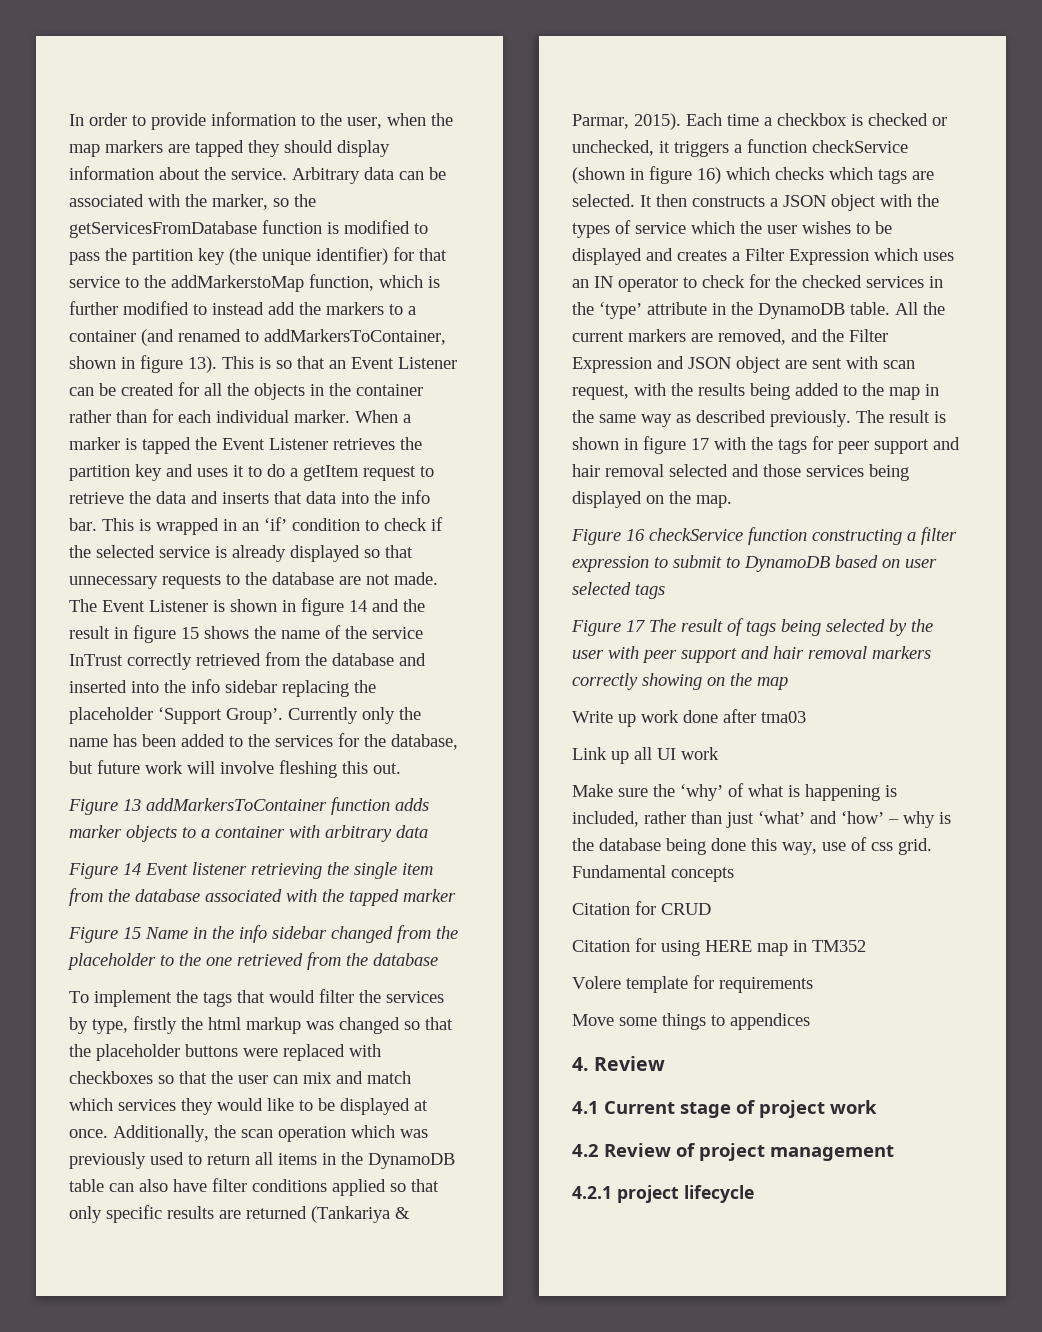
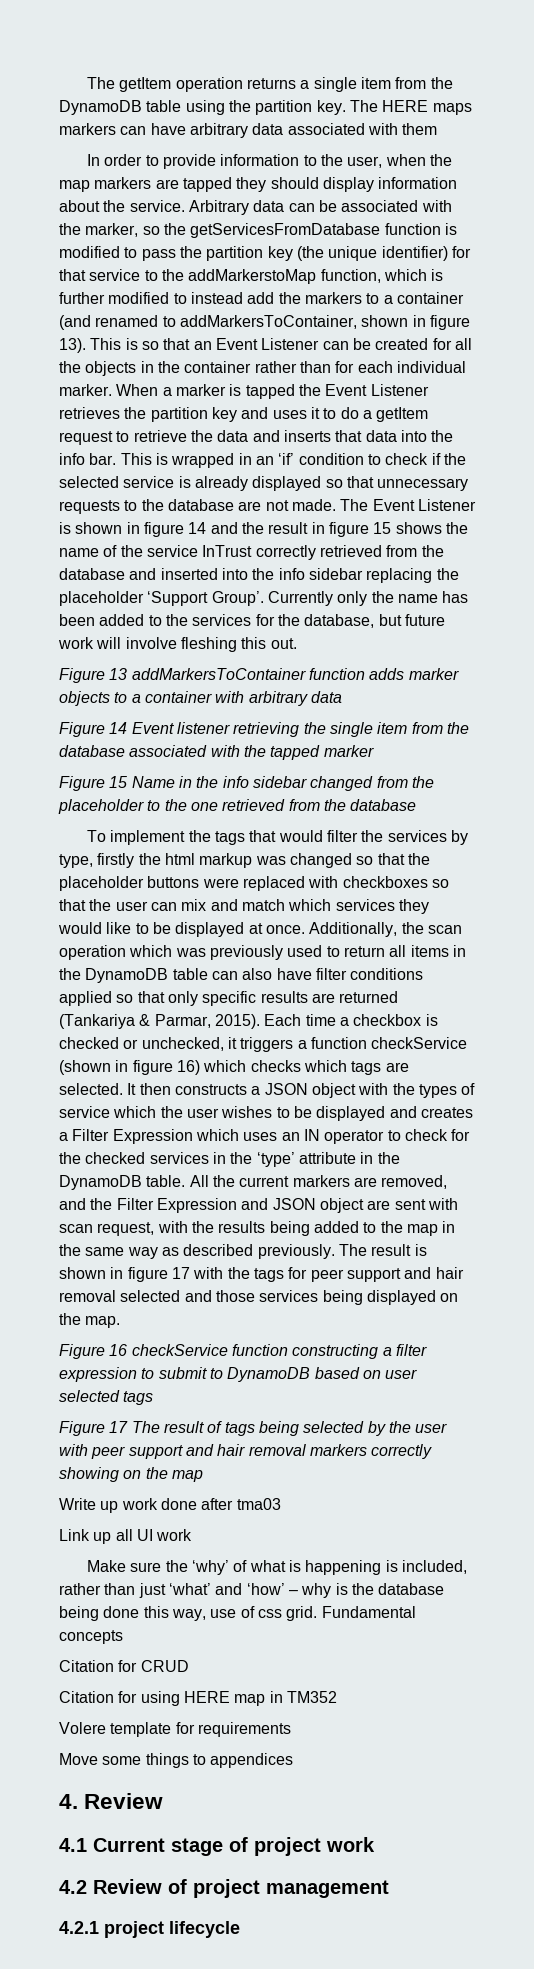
(69, 120) none -> [87,77,453,92] [59,100,472,115] [59,123,438,138] The getItem operation returns a single item from the DynamoDB table using the partition key. The HERE maps markers can have arbitrary data associated with them //

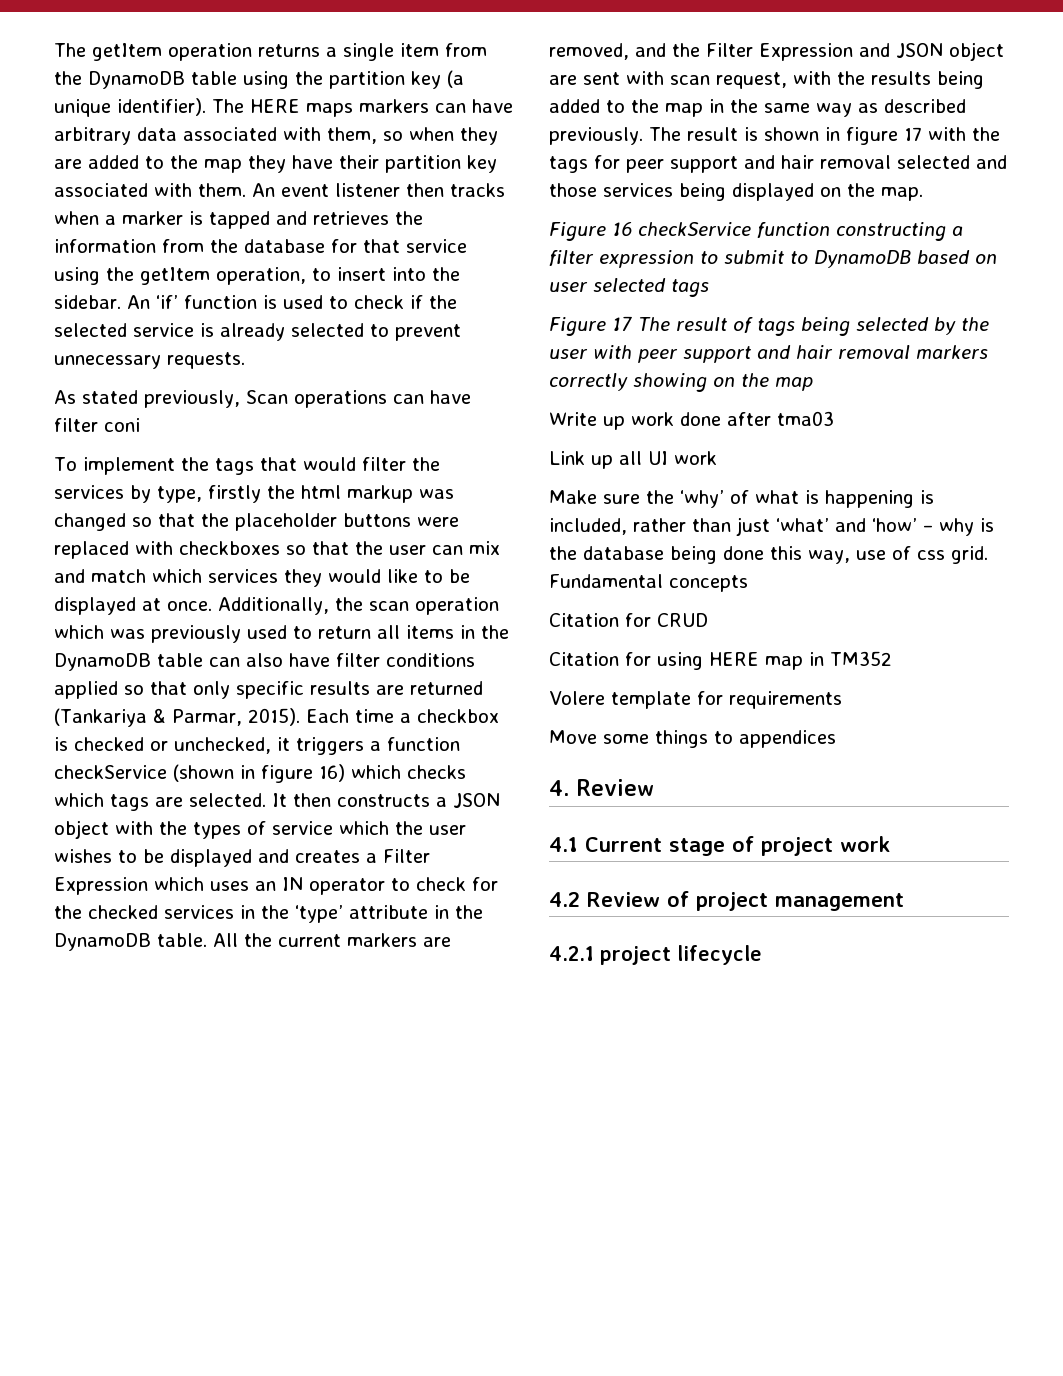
[316,100,346,115] key. -> [411,70,464,89] [54,98,206,117] key (a unique identifier).
[402,123,438,135] [87,154,452,169] [59,177,458,192] [59,200,452,215] [59,223,457,238] [59,246,471,261] [59,269,444,284] [59,292,464,304] [59,315,470,330] [59,338,472,353] [59,361,466,376] [59,384,429,399] [59,407,429,422] [59,430,454,445] [59,453,364,468] them // In order to provide information to the user, when the map markers are tapped they should display information about the service. Arbitrary data can be associated with the marker, so the getServicesFromDatabase function is modified to pass the partition key (the unique identifier) for that service to the addMarkerstoMap function, which is further modified to instead add the markers to a container (and renamed to addMarkersToContainer, shown in figure 13). This is so that an Event Listener can be created for all the objects in the container rather than for each individual marker. When a marker is tapped the Event Listener retrieves the partition key and uses it to do a getItem request to retrieve the data and inserts that data into the info bar. This is wrapped in an ‘if’ condition -> [327,127,498,145] [54,155,497,173] [54,183,505,197] [54,211,423,229] [54,239,467,253] [54,267,460,285] [54,295,323,309] them, so when they are added to the map they have their partition key associated with them. An event listener then tracks when a marker is tapped and retrieves the information from the database for that service using the getItem operation, to insert into the sidebar. An ‘if’ function is used
[252,476,469,491] [59,499,476,514] [59,522,468,537] [59,545,444,560] [59,568,459,583] [59,591,469,606] [59,614,445,628] [58,637,297,652] [59,668,459,683] [59,691,342,706] [59,722,469,737] [59,745,374,760] [59,776,434,791] [58,799,417,814] displayed so that unnecessary requests to the database are not made. The Event Listener is shown in figure 14 and the result in figure 15 shows the name of the service InTrust correctly retrieved from the database and inserted into the info sidebar replacing the placeholder ‘Support Group’. Currently only the name has been added to the services for the database, but future work will involve fleshing this out. // Figure 13 addMarkersToContainer function adds marker objects to a container with arbitrary data // Figure 14 Event listener retrieving the single item from the database associated with the tapped marker // Figure 15 Name in the info sidebar changed from the placeholder to the one retrieved from the database -> [291,323,461,341] [54,352,245,369] [54,390,471,408] [54,418,140,432] selected to prevent unnecessary requests. // As stated previously, Scan operations can have filter coni

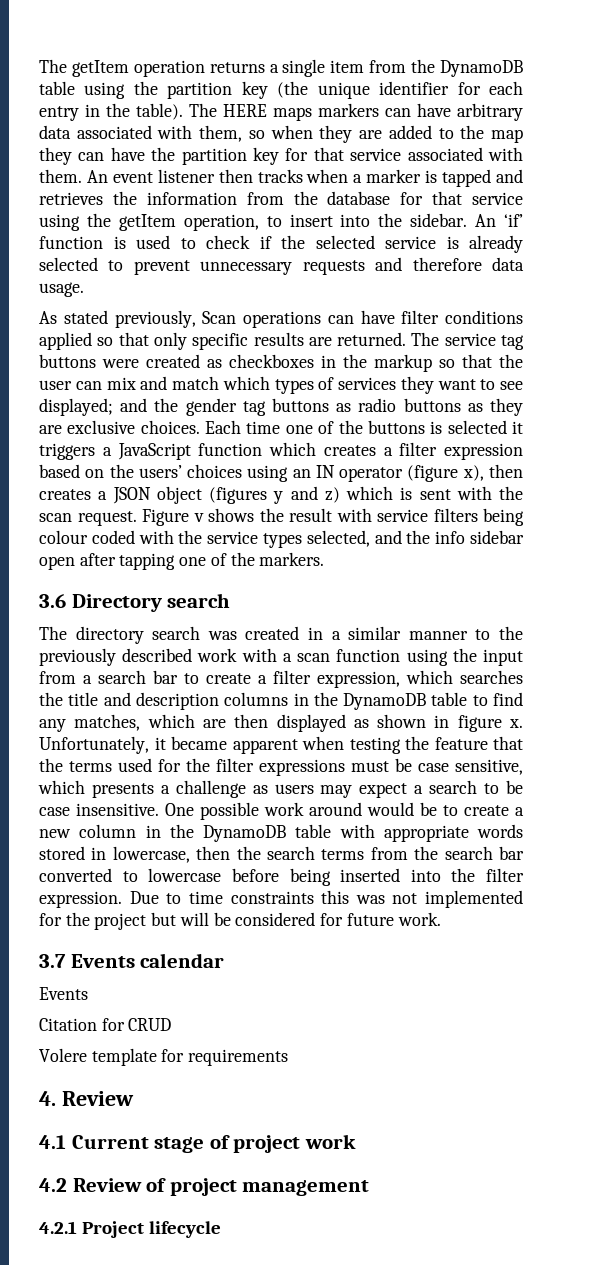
[447,70,464,88] [54,98,206,117] (a unique identifier). -> [277,81,524,99] [39,103,183,121] (the unique identifier for each entry in the table).
[292,155,497,173] have their partition key -> [78,147,402,165] can have the partition key for that service
[167,352,245,369] requests. -> [302,257,524,275] [39,282,84,297] requests and therefore data usage.
[104,418,140,432] [54,457,440,475] [54,485,454,503] [54,513,459,531] [54,541,500,559] [54,569,470,587] [54,597,499,615] [54,625,509,643] [54,653,380,671] coni // To implement the tags that would filter the services by type, firstly the html markup was changed so that the placeholder buttons were replaced with checkboxes so that the user can mix and match which services they would like to be displayed at once. Additionally, the scan operation which was previously used to return all items in the DynamoDB table can also have filter -> (440, 317) none
[410,681,483,695] [54,708,499,727] [54,737,460,755] [54,764,466,783] [54,793,500,811] [54,820,466,839] [54,849,430,867] [54,877,498,895] [54,905,483,923] [54,933,451,951] [549,42,1004,61] [549,71,984,89] [549,99,966,117] [549,127,1000,145] [549,155,1007,173] [549,183,923,201] [549,222,963,241] [549,250,997,268] [549,278,709,297] [549,316,989,336] [549,345,988,363] [549,373,813,392] [549,411,834,430] [549,451,717,469] [549,490,934,508] [549,517,994,536] [549,546,988,564] [549,574,748,592] [549,613,708,627] [549,651,892,670] returned (Tankariya & Parmar, 2015). Each time a checkbox is checked or unchecked, it triggers a function checkService (shown in figure 16) which checks which tags are selected. It then constructs a JSON object with the types of service which the user wishes to be displayed and creates a Filter Expression which uses an IN operator to check for the checked services in the ‘type’ attribute in the DynamoDB table. All the current markers are removed, and the Filter Expression and JSON object are sent with scan request, with the results being added to the map in the same way as described previously. The result is shown in figure 17 with the tags for peer support and hair removal selected and those services being displayed on the map. // Figure 16 checkService function constructing a filter expression to submit to DynamoDB based on user selected tags // Figure 17 The result of tags being selected by the user with peer support and hair removal markers correctly showing on the map // Write up work done after tma03 // Link up all UI work // Make sure the ‘why’ of what is happening is included, rather than just ‘what’ and ‘how’ – why is the database being done this way, use of css grid. Fundamental concepts // Citation for CRUD // Citation for using HERE map in TM352 -> [337,332,524,350] [39,354,523,372] [39,376,523,394] [39,398,523,416] [39,420,524,434] [39,442,523,460] [39,464,523,482] [39,486,523,504] [39,508,524,526] [39,530,524,548] [39,552,325,570] [39,593,231,612] [39,626,524,644] [39,648,523,666] [39,670,523,688] [39,692,523,710] [39,714,523,732] [39,736,523,754] [39,758,523,776] [38,780,524,798] [39,802,524,820] [39,824,523,842] [39,846,524,863] [39,868,524,886] [39,890,523,908] [39,912,441,930] [39,953,225,968] [39,987,88,1000] [39,1018,172,1031] returned. The service tag buttons were created as checkboxes in the markup so that the user can mix and match which types of services they want to see displayed; and the gender tag buttons as radio buttons as they are exclusive choices. Each time one of the buttons is selected it triggers a JavaScript function which creates a filter expression based on the users’ choices using an IN operator (figure x), then creates a JSON object (figures y and z) which is sent with the scan request. Figure v shows the result with service filters being colour coded with the service types selected, and the info sidebar open after tapping one of the markers. // 3.6 Directory search // The directory search was created in a similar manner to the previously described work with a scan function using the input from a search bar to create a filter expression, which searches the title and description columns in the DynamoDB table to find any matches, which are then displayed as shown in figure x. Unfortunately, it became apparent when testing the feature that the terms used for the filter expressions must be case sensitive, which presents a challenge as users may expect a search to be case insensitive. One possible work around would be to create a new column in the DynamoDB table with appropriate words stored in lowercase, then the search terms from the search bar converted to lowercase before being inserted into the filter expression. Due to time constraints this was not implemented for the project but will be considered for future work. // 3.7 Events calendar // Events // Citation for CRUD
[549,730,836,748] // Move some things to appendices -> (289, 1057) none
[600,946,671,965] project -> [82,1221,145,1238] Project

